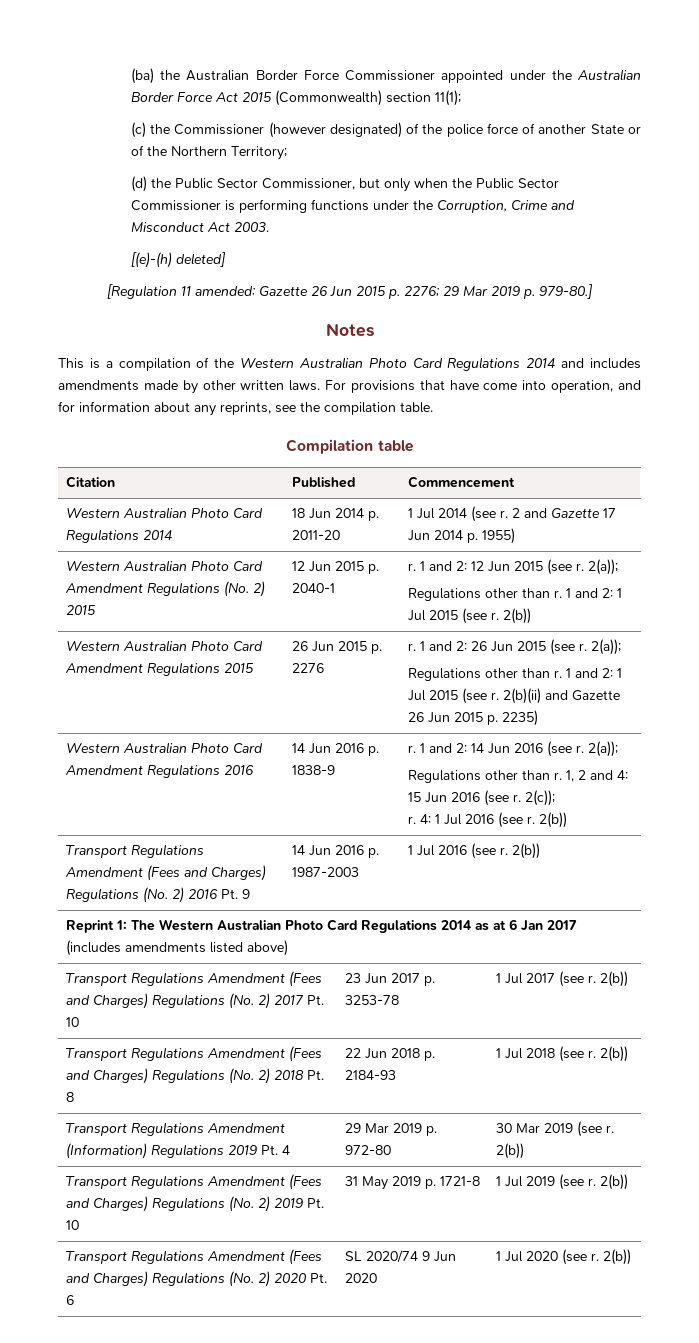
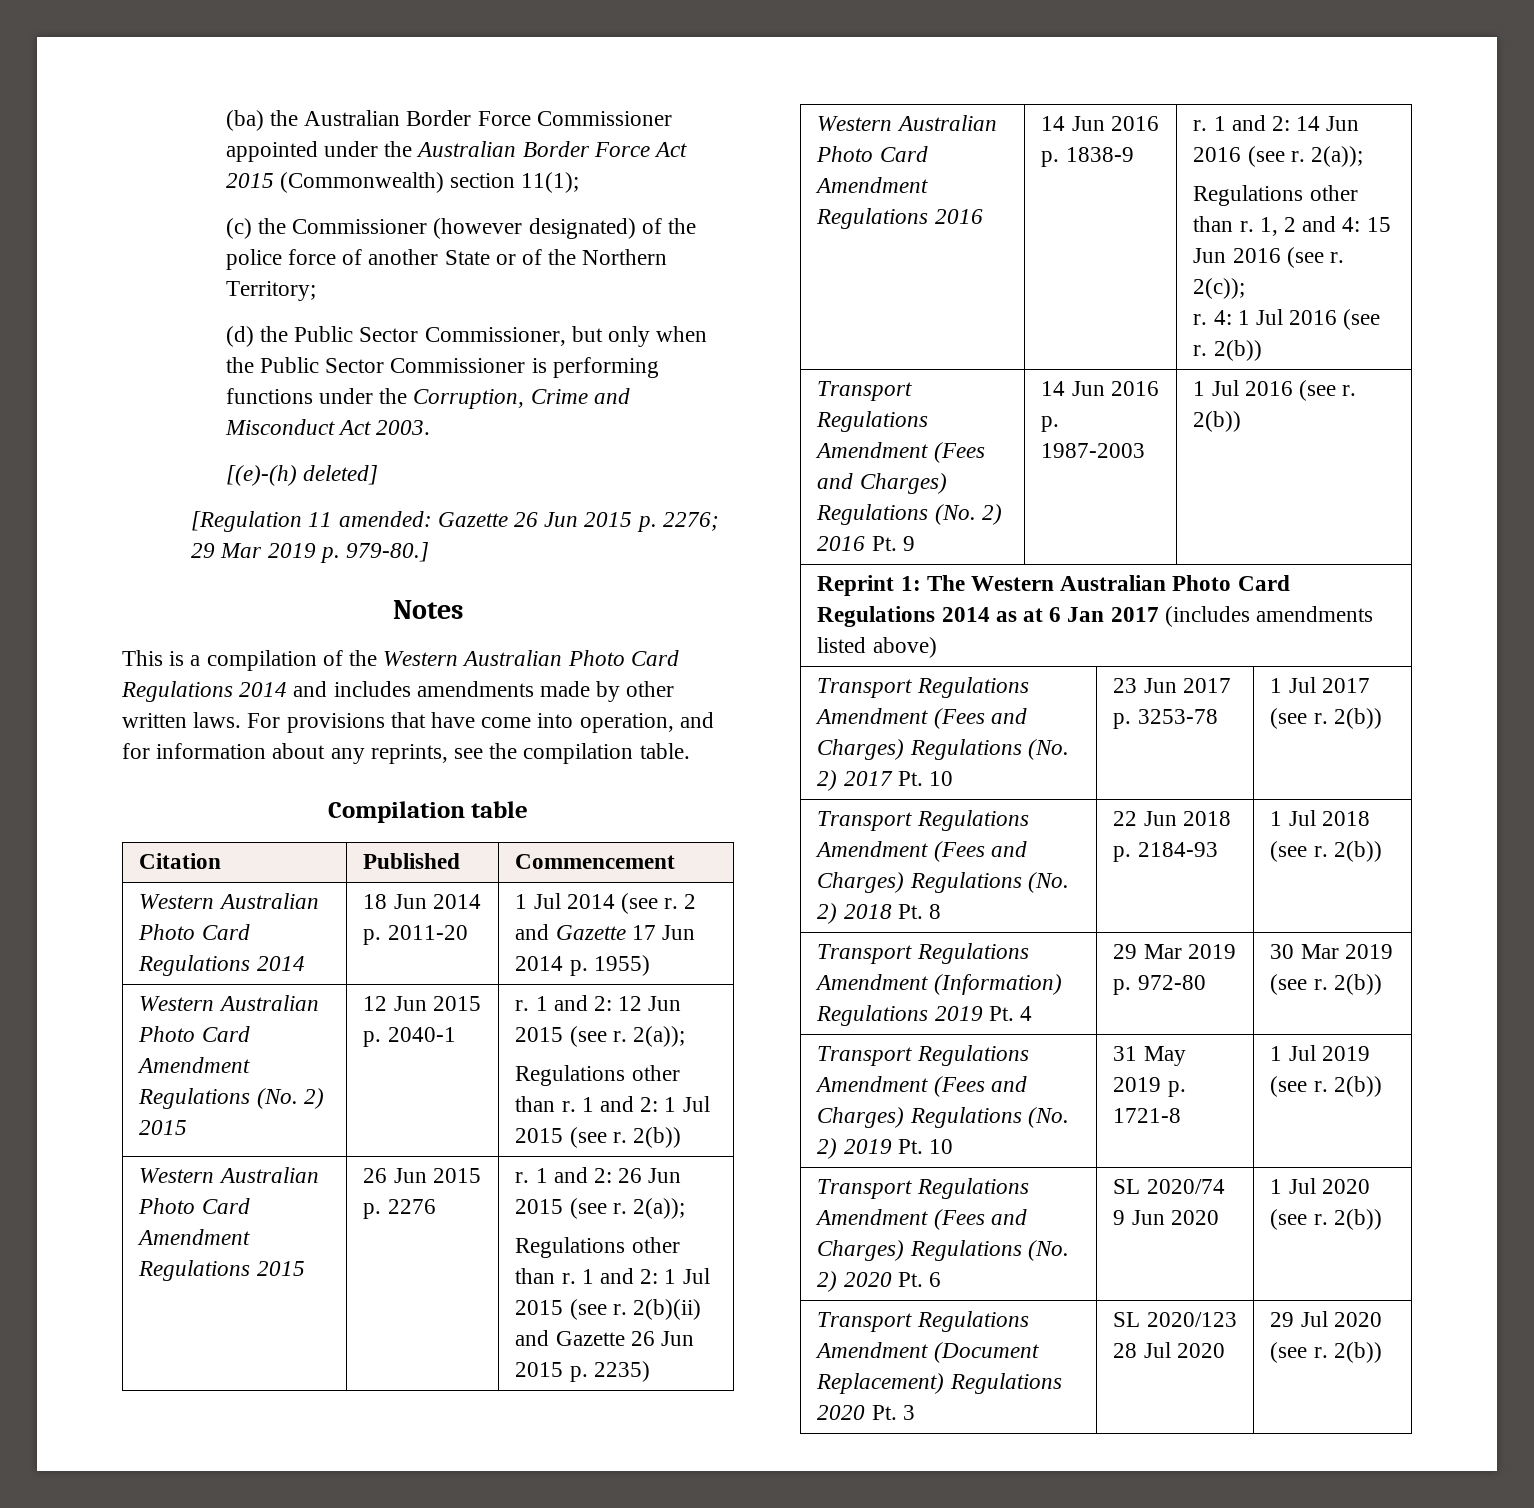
(632, 1257) none -> [817,1311,1029,1332] [815,1342,1039,1363] [816,1373,1062,1394] [817,1405,915,1420] [1113,1312,1237,1327] [1113,1342,1225,1358] [1270,1311,1382,1327] [1270,1342,1382,1363] // Transport Regulations Amendment (Document Replacement) Regulations 2020 Pt. 3 | SL 2020/123 28 Jul 2020 | 29 Jul 2020 (see r. 2(b))

